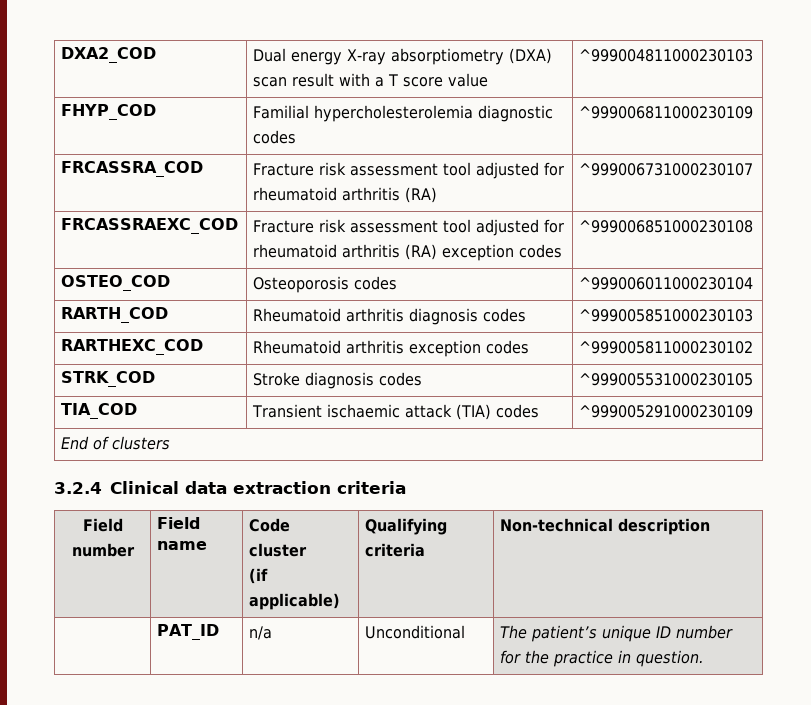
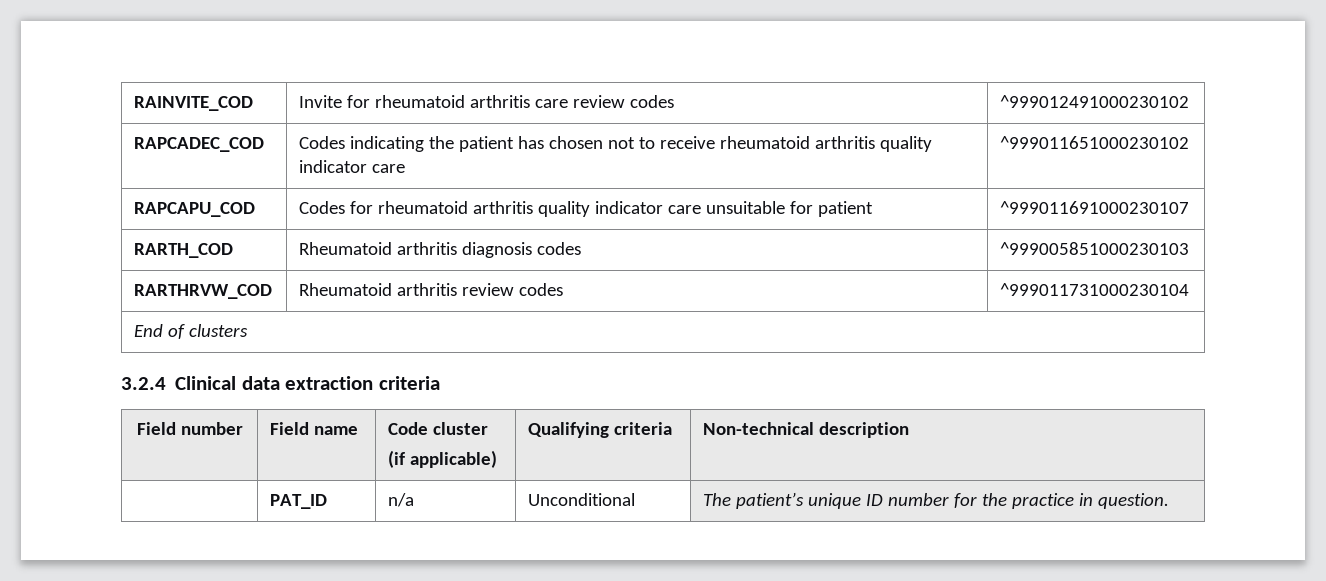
[61,47,157,63] [253,48,553,65] [253,73,489,87] [579,49,754,62] [61,104,157,120] [253,105,554,122] [253,130,297,144] [579,106,754,119] [61,161,204,177] [253,162,565,179] [253,187,438,203] [579,163,754,176] [61,218,239,234] [253,219,565,236] [253,244,563,261] [579,220,754,233] [61,275,171,291] [253,276,398,293] [579,277,754,290] DXA2_COD | Dual energy X-ray absorptiometry (DXA) scan result with a T score value | ^999004811000230103 // FHYP_COD | Familial hypercholesterolemia diagnostic codes | ^999006811000230109 // FRCASSRA_COD | Fracture risk assessment tool adjusted for rheumatoid arthritis (RA) | ^999006731000230107 // FRCASSRAEXC_COD | Fracture risk assessment tool adjusted for rheumatoid arthritis (RA) exception codes | ^999006851000230108 // OSTEO_COD | Osteoporosis codes | ^999006011000230104 -> [134,96,254,111] [299,95,675,108] [1000,95,1190,108] [134,137,265,152] [299,136,932,152] [299,160,406,173] [1000,136,1190,149] [134,202,256,217] [299,201,874,217] [1000,201,1190,214] RAINVITE_COD | Invite for rheumatoid arthritis care review codes | ^999012491000230102 // RAPCADEC_COD | Codes indicating the patient has chosen not to receive rheumatoid arthritis quality indicator care | ^999011651000230102 // RAPCAPU_COD | Codes for rheumatoid arthritis quality indicator care unsuitable for patient | ^999011691000230107
[61,339,204,355] [253,340,530,357] [579,341,754,354] [61,371,156,387] [253,372,423,389] [579,373,754,386] [61,403,138,419] [252,404,540,420] [579,405,754,418] RARTHEXC_COD | Rheumatoid arthritis exception codes | ^999005811000230102 // STRK_COD | Stroke diagnosis codes | ^999005531000230105 // TIA_COD | Transient ischaemic attack (TIA) codes | ^999005291000230109 -> [134,284,273,299] [299,283,564,296] [1000,283,1190,296] RARTHRVW_COD | Rheumatoid arthritis review codes | ^999011731000230104

